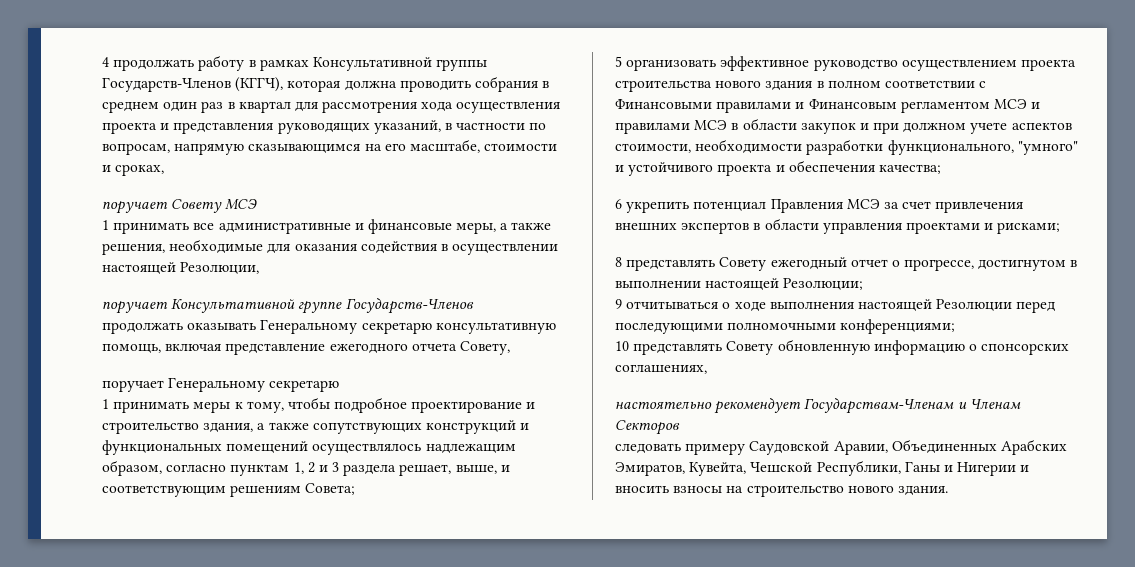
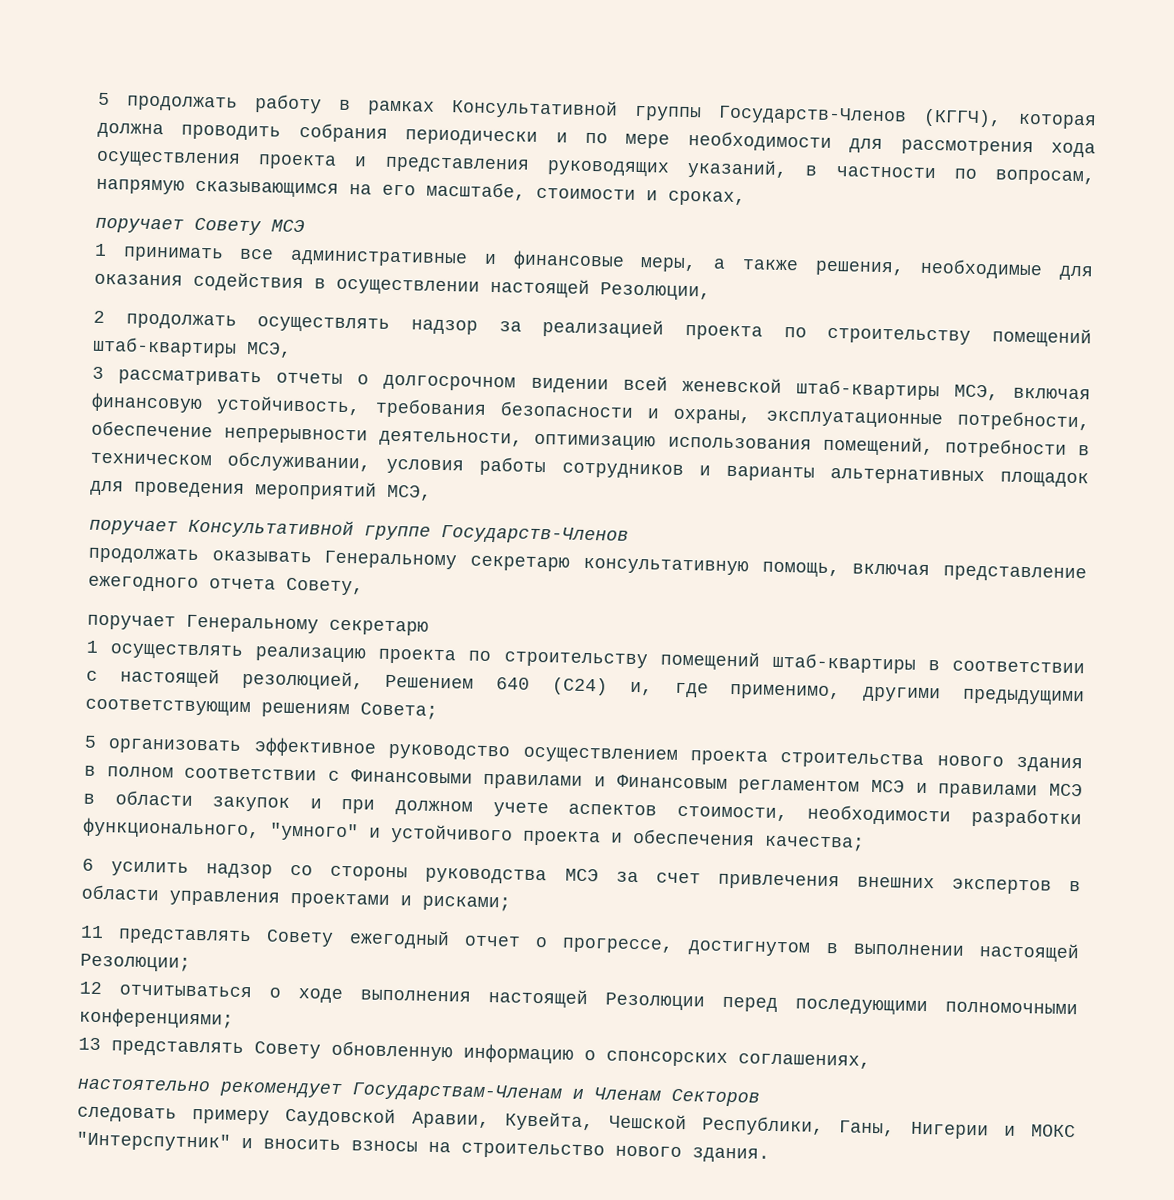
[102,57,109,67] 4 -> [98,92,110,106] 5
[542,81,550,88] [102,101,291,113] в среднем один раз в квартал -> [405,129,832,152] периодически и по мере необходимости
(260, 268) none -> [93,310,1092,348] [92,336,292,358] [92,366,1091,401] [91,392,1091,432] [91,420,1090,459] [90,451,1089,488] [90,480,432,501] // 2 продолжать осуществлять надзор за реализацией проекта по строительству помещений штаб-квартиры МСЭ, // 3 рассматривать отчеты о долгосрочном видении всей женевской штаб-квартиры МСЭ, включая финансовую устойчивость, требования безопасности и охраны, эксплуатационные потребности, обеспечение непрерывности деятельности, оптимизацию использования помещений, потребности в техническом обслуживании, условия работы сотрудников и варианты альтернативных площадок для проведения мероприятий МСЭ,
[113,397,536,413] [102,420,530,434] [102,440,516,455] [102,460,510,476] принимать меры к тому, чтобы подробное проектирование и строительство здания, а также сопутствующих конструкций и функциональных помещений осуществлялось надлежащим образом, согласно пунктам 1, 2 и 3 раздела решает, выше, и -> [110,643,1085,674] [86,667,1085,706] осуществлять реализацию проекта по строительству помещений штаб-квартиры в соответствии с настоящей резолюцией, Решением 640 (C24) и, где применимо, другими предыдущими
[626,199,843,213] укрепить потенциал Правления -> [111,861,548,885] усилить надзор со стороны руководства
[615,257,622,267] 8 -> [80,925,104,939] 11
[615,299,622,309] 9 -> [79,981,103,995] 12
[615,341,629,351] 10 -> [78,1037,101,1051] 13
[891,439,1067,455] [615,460,1017,476] Объединенных Арабских Эмиратов, Кувейта, Чешской Республики, Ганы и Нигерии -> [504,1111,1077,1140] [76,1131,231,1152] Кувейта, Чешской Республики, Ганы, Нигерии и МОКС "Интерспутник"

